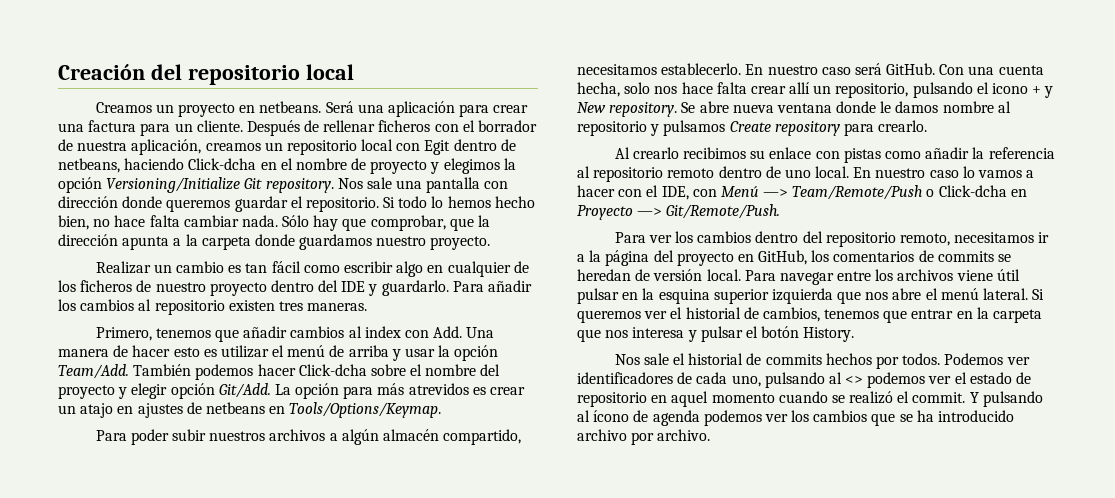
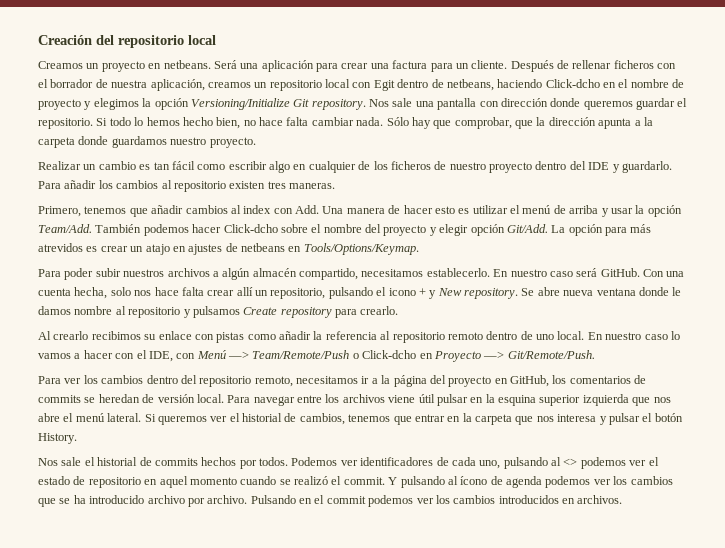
[188,158,257,170] Click-dcha -> [545,79,600,88] Click-dcho
[298,364,367,376] Click-dcha -> [223,224,278,233] Click-dcho
[938,185,1007,197] Click-dcha -> [362,350,417,359] Click-dcho
(711, 435) none -> [250,495,623,507] Pulsando en el commit podemos ver los cambios introducidos en archivos.

